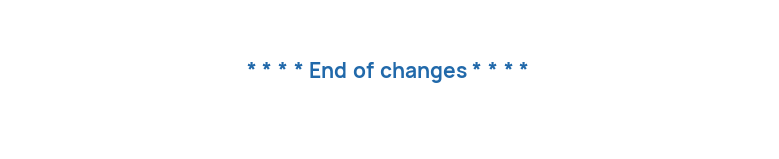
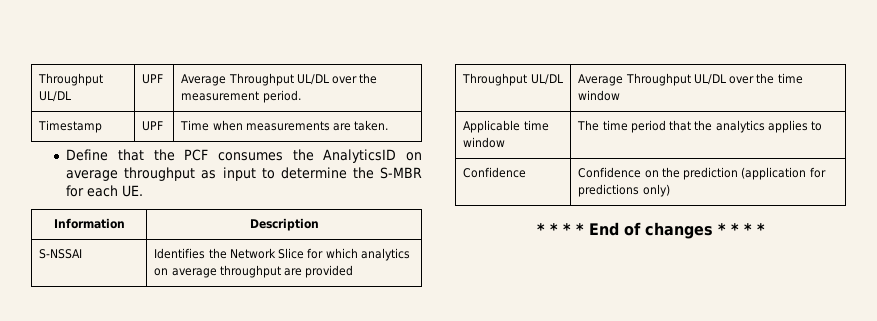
(246, 70) none -> [38,73,104,86] [39,91,72,102] [142,74,164,84] [181,73,378,86] [181,90,301,103] [38,120,103,133] [142,121,164,131] [180,120,389,131] [66,149,422,163] [66,167,422,181] [66,185,144,197] [53,218,125,229] [249,218,319,231] [39,249,83,259] [154,248,410,261] [154,265,354,278] [462,73,563,86] [578,73,803,86] [578,90,621,101] [463,120,549,133] [463,137,506,148] [577,120,823,133] [463,167,527,178] [578,167,826,180] [578,184,670,197] Throughput UL/DL | UPF | Average Throughput UL/DL over the measurement period. // Timestamp | UPF | Time when measurements are taken. // Define that the PCF consumes the AnalyticsID on average throughput as input to determine the S-MBR for each UE. // Information | Description // S-NSSAI | Identifies the Network Slice for which analytics on average throughput are provided // Throughput UL/DL | Average Throughput UL/DL over the time window // Applicable time window | The time period that the analytics applies to // Confidence | Confidence on the prediction (application for predictions only) //

